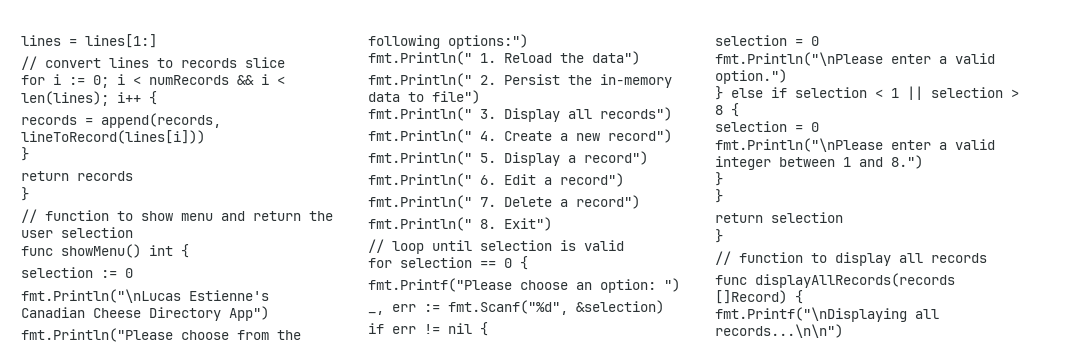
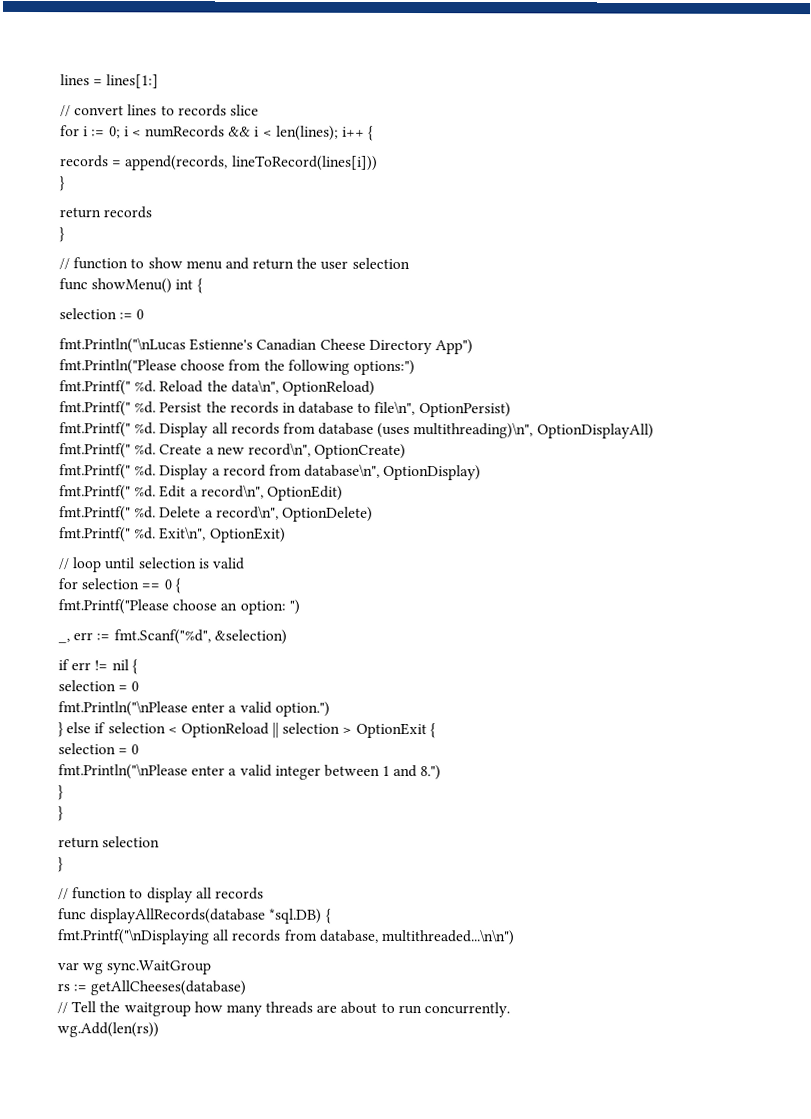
[368,51,640,65] [368,73,672,88] [368,90,480,104] [368,107,672,122] [368,129,672,143] [368,151,648,166] [368,173,624,187] [368,195,640,209] [368,217,552,231] fmt.Println(" 1. Reload the data") // fmt.Println(" 2. Persist the in-memory data to file") // fmt.Println(" 3. Display all records") // fmt.Println(" 4. Create a new record") // fmt.Println(" 5. Display a record") // fmt.Println(" 6. Edit a record") // fmt.Println(" 7. Delete a record") // fmt.Println(" 8. Exit") -> [59,379,375,396] [59,400,511,418] [59,422,654,439] [59,442,407,460] [59,463,482,481] [59,484,343,501] [59,505,373,522] [59,526,286,543] fmt.Printf(" %d. Reload the data\n", OptionReload) // fmt.Printf(" %d. Persist the records in database to file\n", OptionPersist) // fmt.Printf(" %d. Display all records from database (uses multithreading)\n", OptionDisplayAll) // fmt.Printf(" %d. Create a new record\n", OptionCreate) // fmt.Printf(" %d. Display a record from database\n", OptionDisplay) // fmt.Printf(" %d. Edit a record\n", OptionEdit) // fmt.Printf(" %d. Delete a record\n", OptionDelete) // fmt.Printf(" %d. Exit\n", OptionExit)
[891,88,899,98] 1 -> [180,722,269,738] OptionReload
[715,105,723,115] 8 -> [355,722,427,739] OptionExit
[755,273,955,288] [715,290,787,304] displayAllRecords(records []Record) -> [90,908,323,924] displayAllRecords(database *sql.DB)
[715,324,843,338] records...\n\n") -> [231,928,515,946] [57,960,212,975] [57,980,247,996] [57,1001,511,1018] [57,1022,159,1038] records from database, multithreaded...\n\n") // var wg sync.WaitGroup // rs := getAllCheeses(database) // // Tell the waitgroup how many threads are about to run concurrently. // wg.Add(len(rs))

